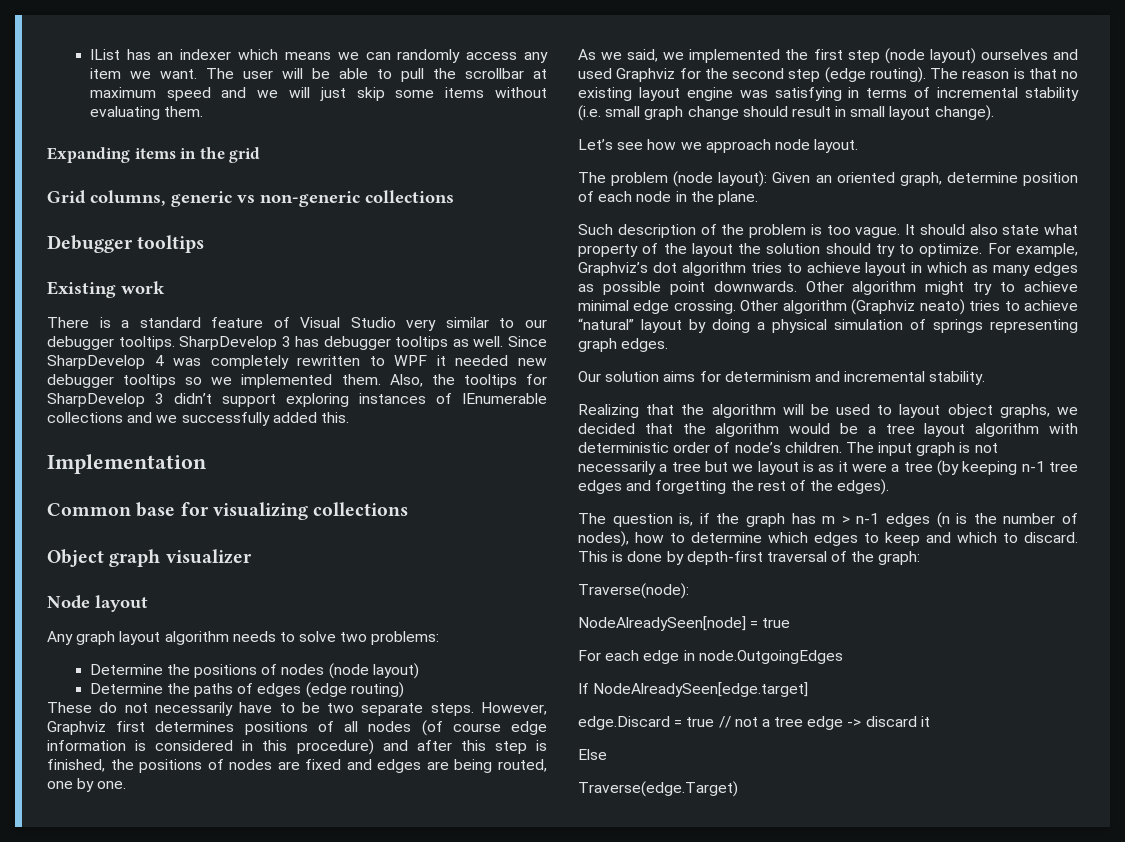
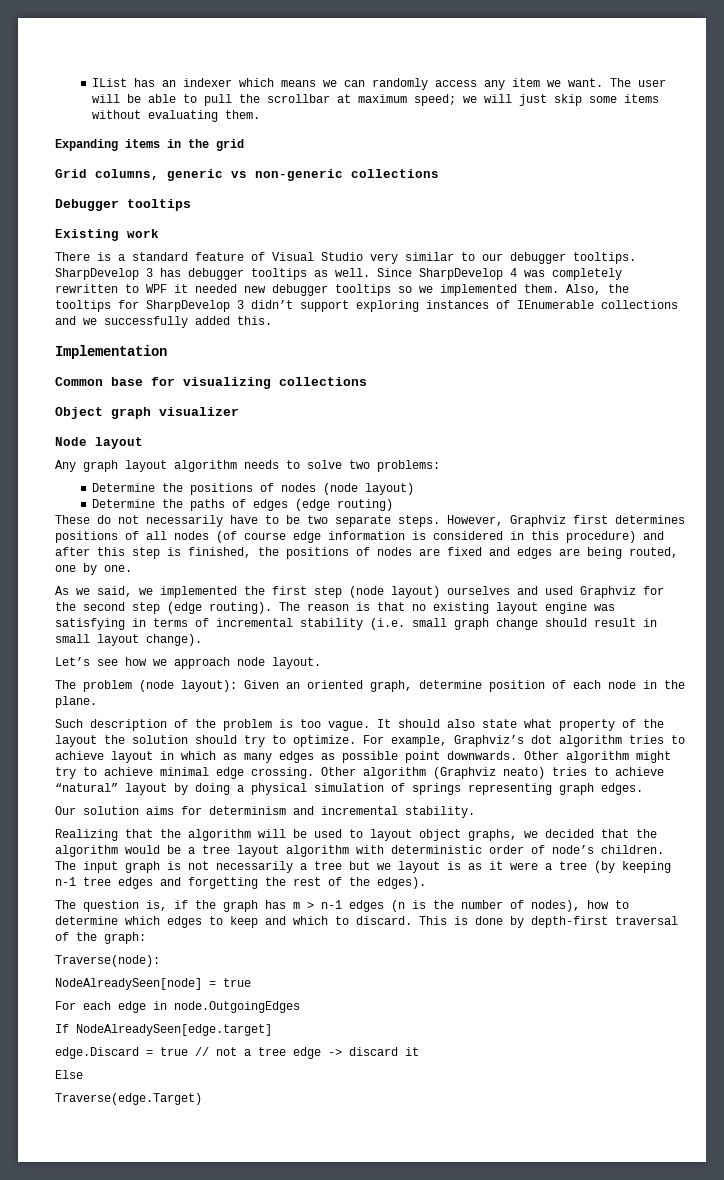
[166,87,247,101] speed and -> [413,94,456,106] speed;

